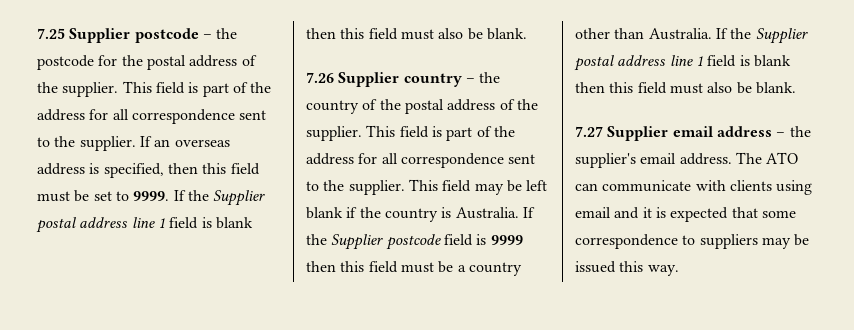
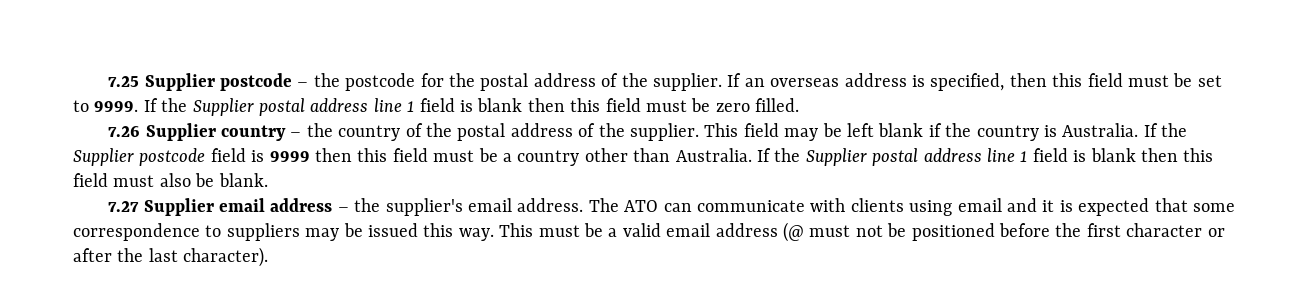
[122,81,272,97] [37,109,267,124] [37,136,136,151] This field is part of the address for all correspondence sent to the supplier. -> (722, 82) none
[438,28,527,40] also be blank. -> [691,98,800,112] be zero filled.
[431,126,515,141] [306,153,536,168] [306,179,472,195] is part of the address for all correspondence sent to the supplier. This field -> (779, 130) none
(679, 270) none -> [499,222,1225,242] [73,247,269,267] This must be a valid email address (@ must not be positioned before the first character or after the last character).

